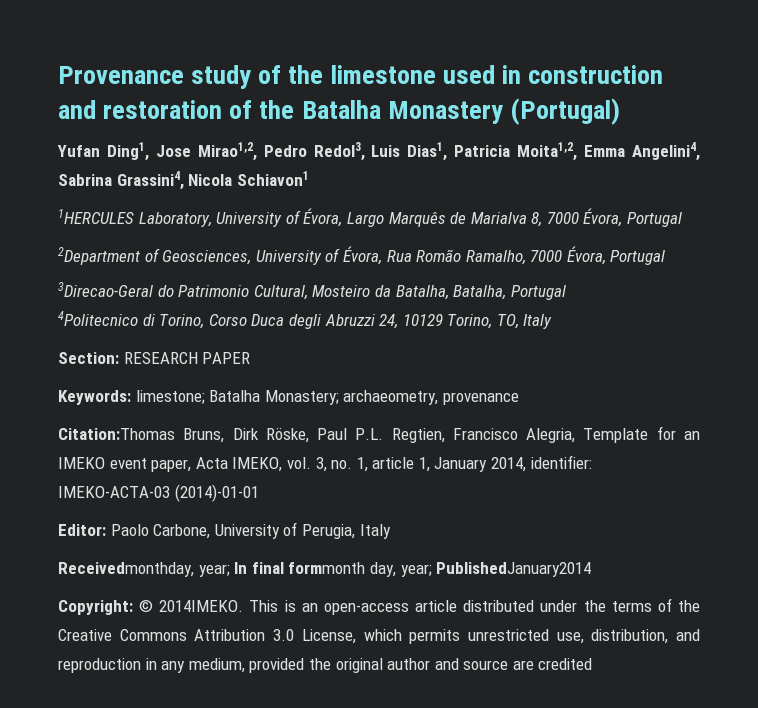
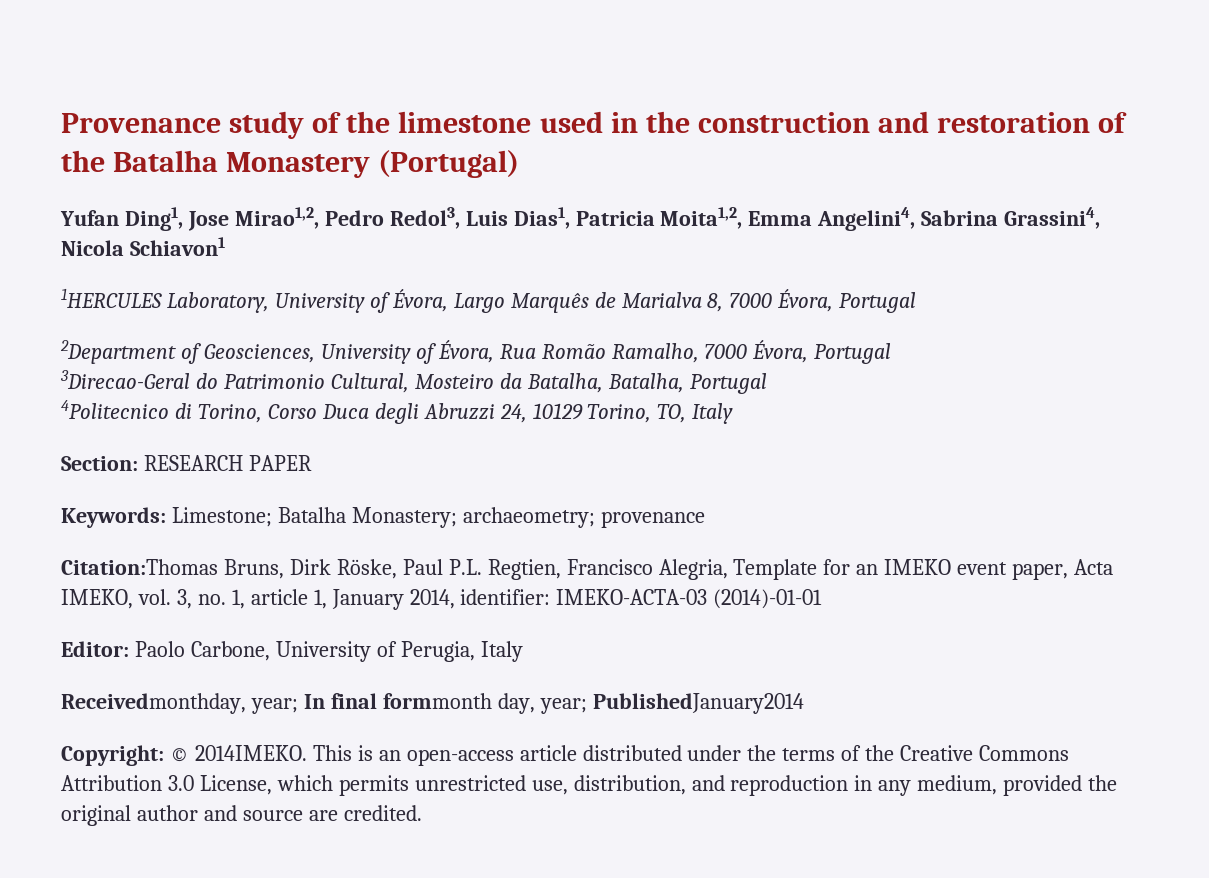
(521, 74) none -> [645,111,690,133] the
[135,390,205,404] limestone; -> [171,507,272,527] Limestone;
[343,390,439,405] archaeometry, -> [462,507,595,528] archaeometry;
[538,658,593,670] credited -> [343,805,422,821] credited.

